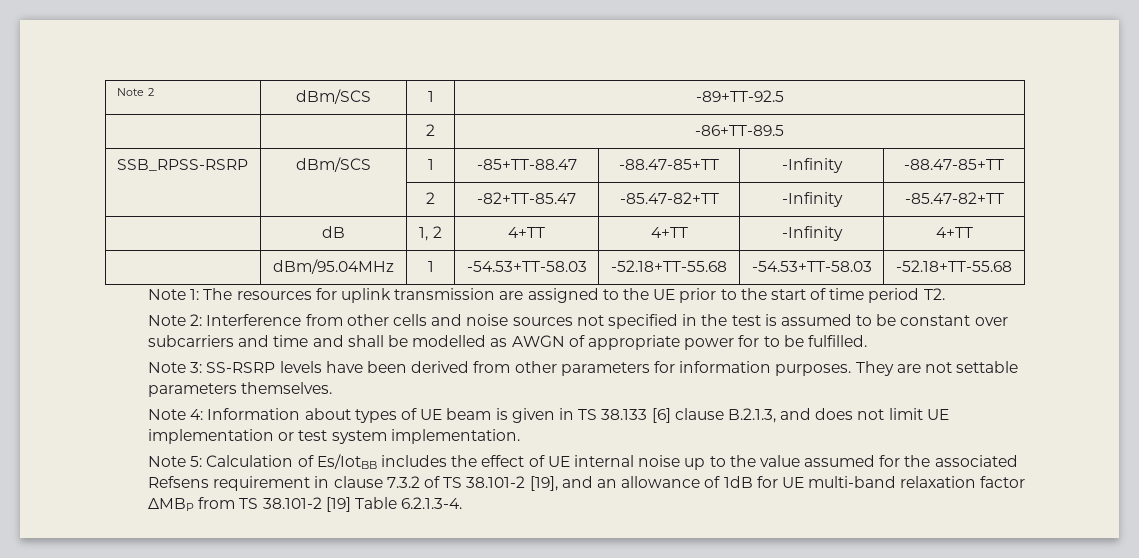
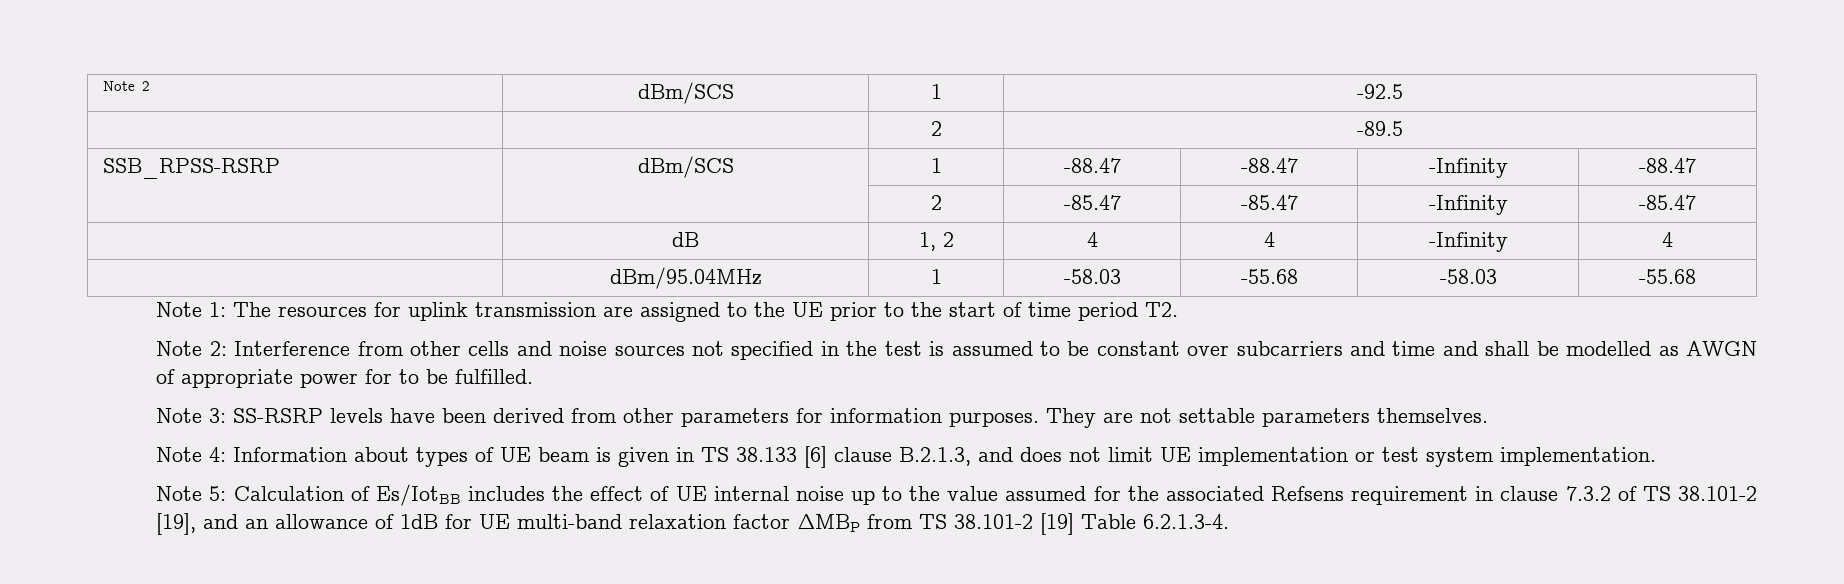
[695,90,784,102] [426,124,435,136] [695,125,784,136] -89+TT-92.5 // | | 2 | -86+TT-89.5 -> [1357,84,1403,99] [930,121,942,136] [1357,121,1403,136] -92.5 // | | 2 | -89.5
[476,159,577,170] [619,159,719,170] [781,158,843,173] [904,159,1004,170] [426,192,435,204] [477,192,576,204] [619,192,719,204] [781,192,843,207] [904,192,1004,204] -85+TT-88.47 | -88.47-85+TT | -Infinity | -88.47-85+TT // | | 2 | -82+TT-85.47 | -85.47-82+TT | -Infinity | -85.47-82+TT -> [1063,158,1121,173] [1240,158,1298,173] [1428,158,1508,178] [1639,158,1696,173] [930,195,942,210] [1063,195,1121,210] [1240,195,1298,210] [1428,195,1508,215] [1639,195,1696,210] -88.47 | -88.47 | -Infinity | -88.47 // | | 2 | -85.47 | -85.47 | -Infinity | -85.47
[508,227,545,238] [650,227,688,238] [781,226,843,241] [935,227,973,238] 4+TT | 4+TT | -Infinity | 4+TT -> [1086,232,1098,247] [1263,232,1275,247] [1428,232,1508,252] [1662,232,1673,247] 4 | 4 | -Infinity | 4
[466,261,587,272] [611,260,727,272] [751,261,872,272] [896,260,1012,272] -54.53+TT-58.03 | -52.18+TT-55.68 | -54.53+TT-58.03 | -52.18+TT-55.68 -> [1063,269,1121,284] [1240,269,1298,284] [1439,269,1497,284] [1639,269,1696,284] -58.03 | -55.68 | -58.03 | -55.68

